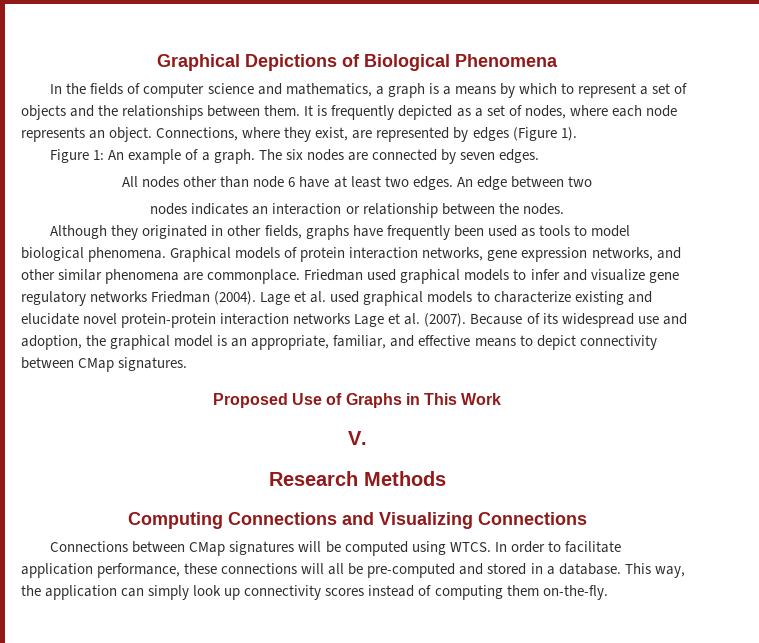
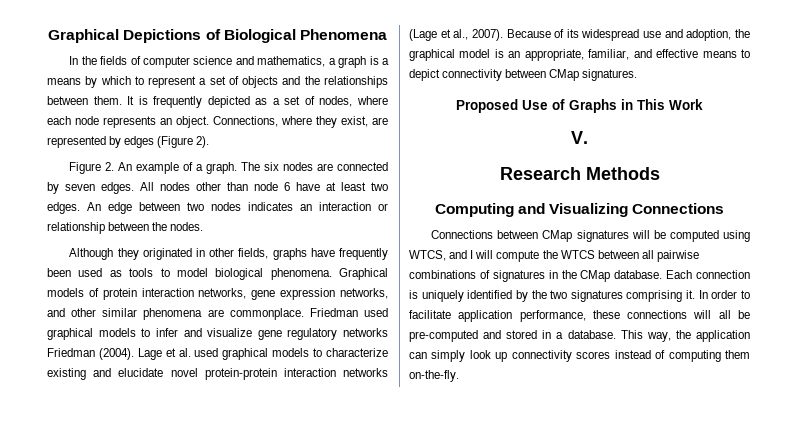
[560,127,577,141] 1). -> [196,136,210,148] 2).
[93,150,105,160] 1: -> [105,162,115,171] 2.
(539, 156) // -> (134, 188) none
(592, 181) // -> (204, 206) none
[354,313,467,327] Lage et al. (2007). -> [409,29,503,41] (Lage et al., 2007).
[227,512,337,525] Connections -> (514, 210) none
[449,542,491,552] WTCS. -> [409,250,699,262] [409,270,750,282] [409,290,696,302] WTCS, and I will compute the WTCS between all pairwise combinations of signatures in the CMap database. Each connection is uniquely identified by the two signatures comprising it.

